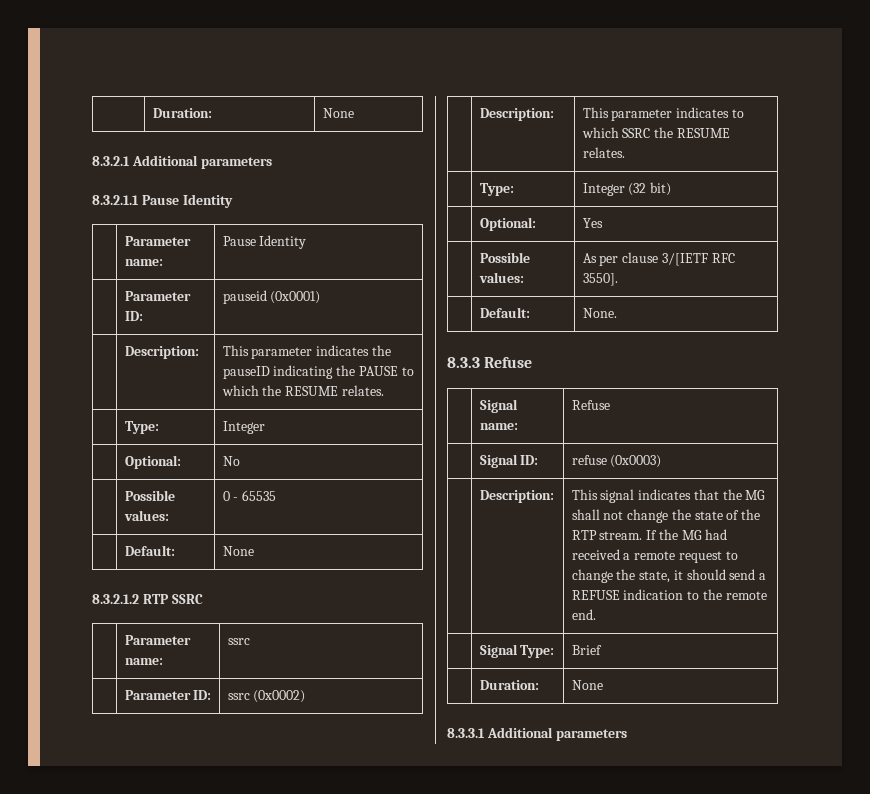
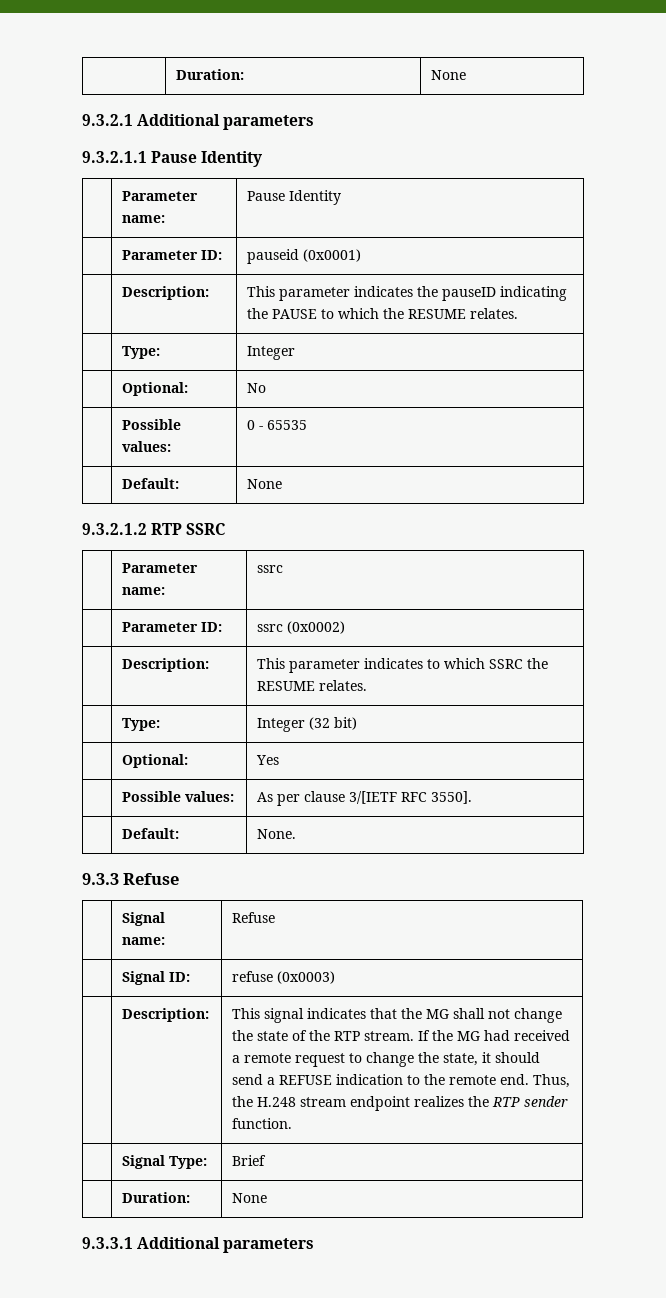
[152,108,212,118] [322,108,354,118] [92,156,130,166] | Duration: | None // 8.3.2.1 -> [175,69,244,80] [430,70,466,80] [82,114,133,126] | Duration: | None // 9.3.2.1
[92,195,139,205] 8.3.2.1.1 -> [82,151,147,163] 9.3.2.1.1
[92,594,139,604] 8.3.2.1.2 -> [82,523,147,535] 9.3.2.1.2
[447,357,480,368] 8.3.3 -> [82,873,119,885] 9.3.3
(596, 614) none -> [532,1074,570,1088] [231,1096,568,1111] [231,1118,292,1129] Thus, the H.248 stream endpoint realizes the RTP sender function.
[447,728,485,738] 8.3.3.1 -> [82,1237,133,1249] 9.3.3.1

